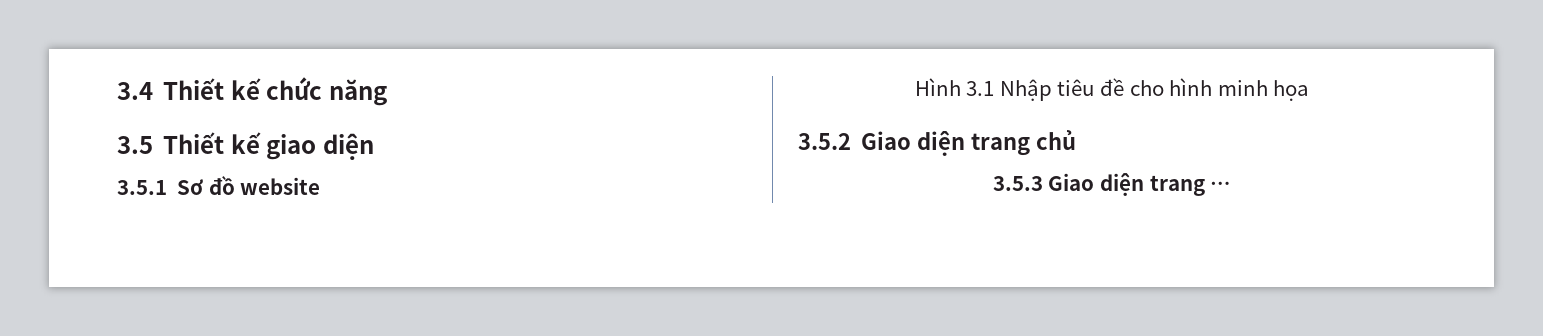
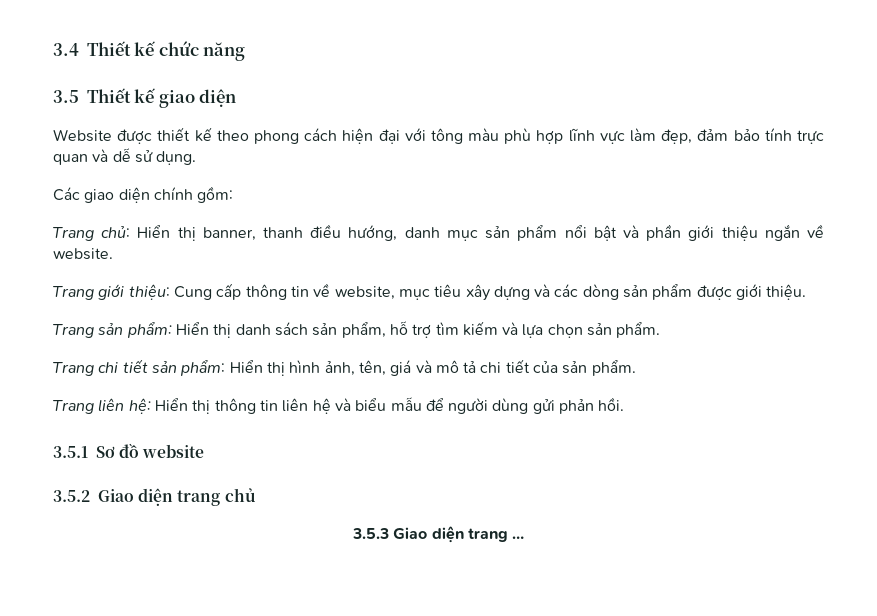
[117,176,321,195] [914,78,1310,101] 3.5.1 Sơ đồ website // Hình 3.1 Nhập tiêu đề cho hình minh họa -> [53,127,824,144] [53,148,197,165] [53,186,234,203] [53,224,825,241] [53,248,113,260] [53,283,807,301] [53,321,661,338] [53,359,636,376] [53,397,625,414] [53,443,205,458] Website được thiết kế theo phong cách hiện đại với tông màu phù hợp lĩnh vực làm đẹp, đảm bảo tính trực quan và dễ sử dụng. // Các giao diện chính gồm: // Trang chủ: Hiển thị banner, thanh điều hướng, danh mục sản phẩm nổi bật và phần giới thiệu ngắn về website. // Trang giới thiệu: Cung cấp thông tin về website, mục tiêu xây dựng và các dòng sản phẩm được giới thiệu. // Trang sản phẩm: Hiển thị danh sách sản phẩm, hỗ trợ tìm kiếm và lựa chọn sản phẩm. // Trang chi tiết sản phẩm: Hiển thị hình ảnh, tên, giá và mô tả chi tiết của sản phẩm. // Trang liên hệ: Hiển thị thông tin liên hệ và biểu mẫu để người dùng gửi phản hồi. // 3.5.1 Sơ đồ website

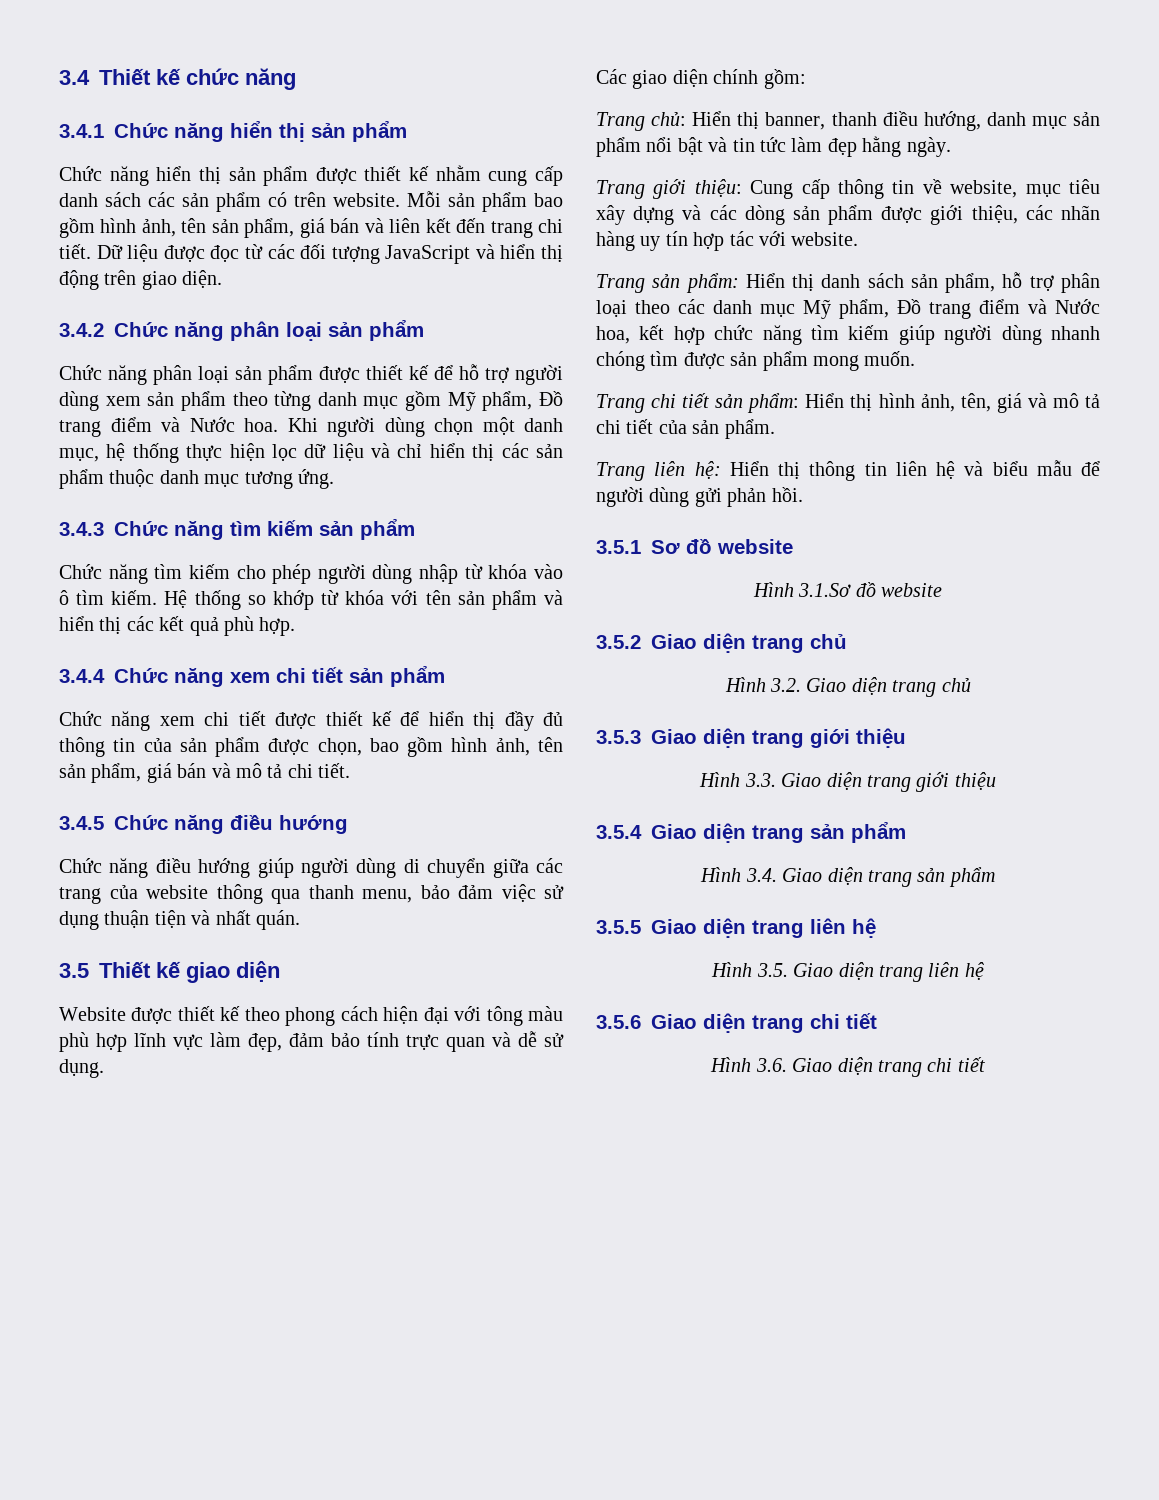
(246, 51) none -> [59,121,407,142] [59,165,563,186] [59,191,563,212] [59,218,563,238] [59,244,563,264] [59,270,223,290] [59,320,424,341] [59,364,563,385] [59,391,563,411] [59,417,563,437] [59,443,563,463] [59,469,334,489] [59,519,415,540] [59,564,563,584] [59,590,563,610] [59,616,296,636] [59,666,445,687] [59,711,564,731] [59,737,563,757] [59,763,351,783] [59,815,348,834] [59,858,563,878] [59,884,564,904] [59,910,300,930] // 3.4.1 Chức năng hiển thị sản phẩm // Chức năng hiển thị sản phẩm được thiết kế nhằm cung cấp danh sách các sản phẩm có trên website. Mỗi sản phẩm bao gồm hình ảnh, tên sản phẩm, giá bán và liên kết đến trang chi tiết. Dữ liệu được đọc từ các đối tượng JavaScript và hiển thị động trên giao diện. // 3.4.2 Chức năng phân loại sản phẩm // Chức năng phân loại sản phẩm được thiết kế để hỗ trợ người dùng xem sản phẩm theo từng danh mục gồm Mỹ phẩm, Đồ trang điểm và Nước hoa. Khi người dùng chọn một danh mục, hệ thống thực hiện lọc dữ liệu và chỉ hiển thị các sản phẩm thuộc danh mục tương ứng. // 3.4.3 Chức năng tìm kiếm sản phẩm // Chức năng tìm kiếm cho phép người dùng nhập từ khóa vào ô tìm kiếm. Hệ thống so khớp từ khóa với tên sản phẩm và hiển thị các kết quả phù hợp. // 3.4.4 Chức năng xem chi tiết sản phẩm // Chức năng xem chi tiết được thiết kế để hiển thị đầy đủ thông tin của sản phẩm được chọn, bao gồm hình ảnh, tên sản phẩm, giá bán và mô tả chi tiết. // 3.4.5 Chức năng điều hướng // Chức năng điều hướng giúp người dùng di chuyển giữa các trang của website thông qua thanh menu, bảo đảm việc sử dụng thuận tiện và nhất quán.
[646,224,825,241] [53,248,113,260] phần giới thiệu ngắn về website. -> [732,136,951,157] tin tức làm đẹp hằng ngày.
[766,284,807,300] thiệu. -> [971,205,1100,224] [596,231,859,251] thiệu, các nhãn hàng uy tín hợp tác với website.
[435,321,661,338] tìm kiếm và lựa chọn sản phẩm. -> [1061,273,1100,293] [596,299,1100,319] [596,325,1100,345] [596,351,916,371] phân loại theo các danh mục Mỹ phẩm, Đồ trang điểm và Nước hoa, kết hợp chức năng tìm kiếm giúp người dùng nhanh chóng tìm được sản phẩm mong muốn.
(205, 451) none -> [752,582,943,597] // Hình 3.1.Sơ đồ website
[351,526,525,543] 3.5.3 Giao diện trang … -> [724,677,971,697] [596,728,906,748] [699,772,996,792] [596,822,906,843] [700,867,995,887] [596,918,876,938] [711,962,984,982] [596,1013,877,1033] [710,1057,985,1077] Hình 3.2. Giao diện trang chủ // 3.5.3 Giao diện trang giới thiệu // Hình 3.3. Giao diện trang giới thiệu // 3.5.4 Giao diện trang sản phẩm // Hình 3.4. Giao diện trang sản phẩm // 3.5.5 Giao diện trang liên hệ // Hình 3.5. Giao diện trang liên hệ // 3.5.6 Giao diện trang chi tiết // Hình 3.6. Giao diện trang chi tiết

